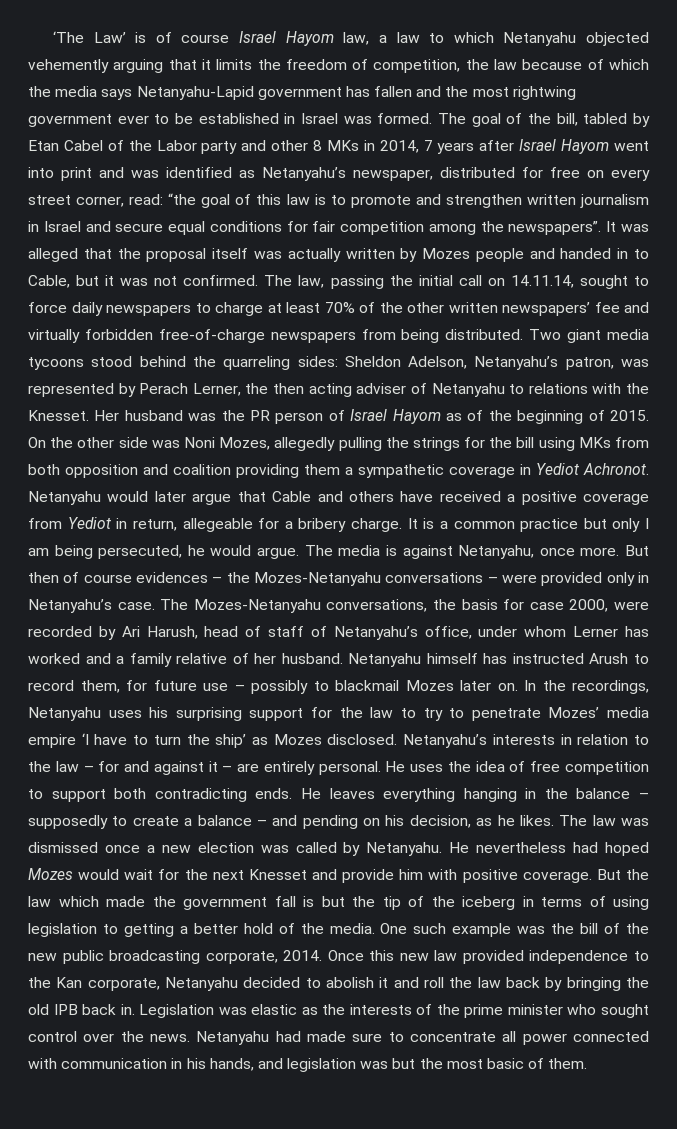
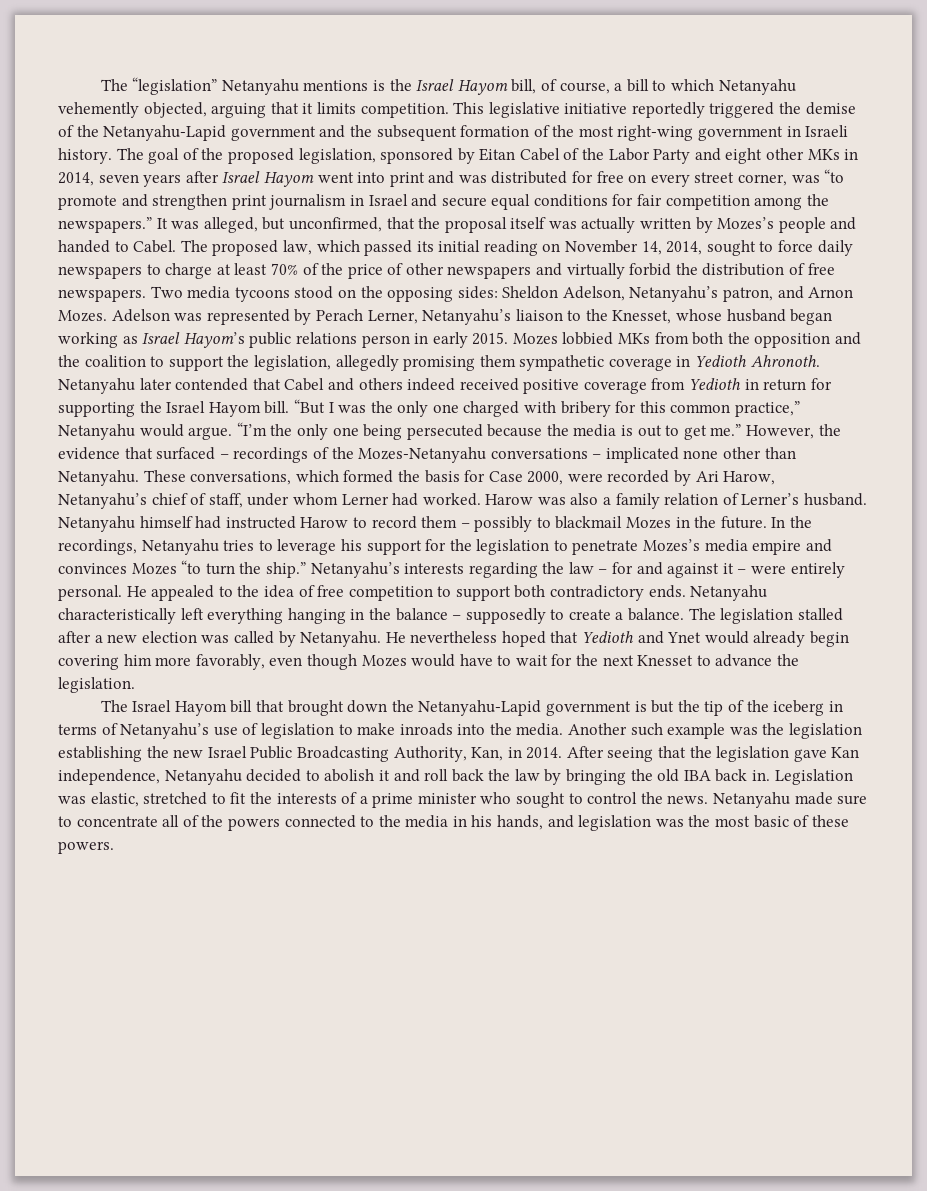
[52,31,420,46] ‘The Law’ is of course Israel Hayom law, a law -> [100,77,649,95] The “legislation” Netanyahu mentions is the Israel Hayom bill, of course, a bill
[586,32,650,46] [28,59,109,73] objected vehemently -> [58,102,207,118] vehemently objected,
[257,59,649,73] [28,86,576,100] [28,113,650,127] [28,140,323,154] the freedom of competition, the law because of which the media says Netanyahu-Lapid government has fallen and the most rightwing government ever to be established in Israel was formed. The goal of the bill, tabled by Etan Cabel of the Labor party and other 8 -> [360,102,856,118] [58,125,849,141] [58,148,805,164] competition. This legislative initiative reportedly triggered the demise of the Netanyahu-Lapid government and the subsequent formation of the most right-wing government in Israeli history. The goal of the proposed legislation, sponsored by Eitan Cabel of the Labor Party and eight other
[423,140,433,151] 7 -> [98,174,139,183] seven
[166,167,433,181] identified as Netanyahu’s newspaper, -> (487, 179) none
[129,193,346,208] read: “the goal of this law is to -> [791,169,845,183] was “to
[526,194,576,205] written -> [231,195,267,210] print
[508,221,602,235] newspapers”. -> [58,217,152,233] newspapers.”
[28,248,78,262] alleged -> [203,217,382,233] alleged, but unconfirmed,
[422,248,471,259] Mozes -> [717,217,775,230] Mozes’s
[617,248,650,259] [28,275,574,289] in to Cable, but it was not confirmed. The law, passing the initial call on 14.11.14, -> [114,240,703,256] to Cabel. The proposed law, which passed its initial reading on November 14, 2014,
[407,302,649,316] [28,329,650,343] [28,356,291,370] other written newspapers’ fee and virtually forbidden free-of-charge newspapers from being distributed. Two giant media tycoons stood behind the quarreling -> [347,263,835,279] [58,286,454,302] price of other newspapers and virtually forbid the distribution of free newspapers. Two media tycoons stood on the opposing
(614, 363) none -> [777,286,854,299] [58,309,170,322] and Arnon Mozes. Adelson
[245,383,650,397] [28,409,649,424] [28,437,575,451] the then acting adviser of Netanyahu to relations with the Knesset. Her husband was the PR person of Israel Hayom as of the beginning of 2015. On the other side was Noni Mozes, allegedly pulling the strings for the bill using -> [422,309,833,325] [58,332,614,348] Netanyahu’s liaison to the Knesset, whose husband began working as Israel Hayom’s public relations person in early 2015. Mozes lobbied
(60, 469) none -> [727,332,750,344] the
[173,463,649,478] [28,491,649,505] [28,517,649,532] [28,545,650,559] [28,572,649,586] [28,599,428,613] coalition providing them a sympathetic coverage in Yediot Achronot. Netanyahu would later argue that Cable and others have received a positive coverage from Yediot in return, allegeable for a bribery charge. It is a common practice but only I am being persecuted, he would argue. The media is against Netanyahu, once more. But then of course evidences – the Mozes-Netanyahu conversations – were provided only in Netanyahu’s case. The Mozes-Netanyahu conversations, -> [58,355,820,371] [58,378,832,394] [58,399,801,417] [58,422,841,440] [58,447,796,463] [58,470,394,486] the coalition to support the legislation, allegedly promising them sympathetic coverage in Yedioth Ahronoth. Netanyahu later contended that Cabel and others indeed received positive coverage from Yedioth in return for supporting the Israel Hayom bill. “But I was the only one charged with bribery for this common practice,” Netanyahu would argue. “I’m the only one being persecuted because the media is out to get me.” However, the evidence that surfaced – recordings of the Mozes-Netanyahu conversations – implicated none other than Netanyahu. These conversations, which formed
[529,602,564,610] case -> [488,471,523,482] Case
[146,626,649,640] [28,653,650,667] [28,680,228,693] Harush, head of staff of Netanyahu’s office, under whom Lerner has worked and a family relative of her husband. Netanyahu himself has instructed Arush to record them, for future use -> [723,471,776,485] [58,493,868,509] [58,516,458,532] Harow, Netanyahu’s chief of staff, under whom Lerner had worked. Harow was also a family relation of Lerner’s husband. Netanyahu himself had instructed Harow to record them
[460,680,518,691] later on. -> [675,516,767,529] in the future.
[108,707,443,721] uses his surprising support for the law to try -> [223,539,550,555] tries to leverage his support for the legislation
[548,707,600,718] Mozes’ -> [643,539,701,552] Mozes’s
[81,733,649,748] ‘I have to turn the ship’ as Mozes disclosed. Netanyahu’s interests in relation to -> [805,539,832,552] [58,560,538,578] and convinces Mozes “to turn the ship.” Netanyahu’s interests regarding
[237,763,260,772] are -> [751,565,787,574] were
[410,764,444,772] uses -> [151,585,233,601] appealed to
[154,788,375,802] contradicting ends. He leaves -> [550,585,768,601] [58,608,204,624] contradictory ends. Netanyahu characteristically left
[197,815,649,829] [28,842,140,853] balance – and pending on his decision, as he likes. The law was dismissed once -> [628,608,843,624] [58,631,91,643] balance. The legislation stalled after
[573,842,649,856] [28,868,120,880] had hoped Mozes would -> [501,631,850,647] [58,654,512,670] hoped that Yedioth and Ynet would already begin covering him more favorably, even though Mozes would have to
[312,869,649,883] [28,896,296,910] and provide him with positive coverage. But the law which made the government fall -> [696,654,800,667] [58,677,135,693] [100,700,631,716] to advance the legislation. // The Israel Hayom bill that brought down the Netanyahu-Lapid government
[613,896,649,910] [28,923,295,937] using legislation to getting a better hold of -> [120,723,486,739] Netanyahu’s use of legislation to make inroads into
[380,923,408,934] One -> [568,723,628,735] Another
[580,923,649,934] [28,950,649,964] [28,977,160,991] bill of the new public broadcasting corporate, 2014. Once this new law provided independence to the Kan corporate, -> [789,723,863,739] [58,746,860,762] [58,769,160,785] legislation establishing the new Israel Public Broadcasting Authority, Kan, in 2014. After seeing that the legislation gave Kan independence,
[449,977,540,988] the law back -> [451,769,540,782] back the law
[53,1004,78,1015] IPB -> [683,770,711,781] IBA
[251,1004,318,1015] elastic as -> [90,792,247,807] elastic, stretched to fit
[436,1004,460,1015] the -> [359,796,368,804] a
[28,1031,115,1042] control over -> [568,792,638,804] to control
[275,1031,301,1042] had -> (791, 800) none
[522,1031,649,1045] [28,1058,168,1069] power connected with communication -> [182,815,449,831] of the powers connected to the media
[392,1058,416,1069] but -> (684, 823) none
[548,1058,588,1069] them. -> [811,815,849,827] [58,841,114,854] these powers.

